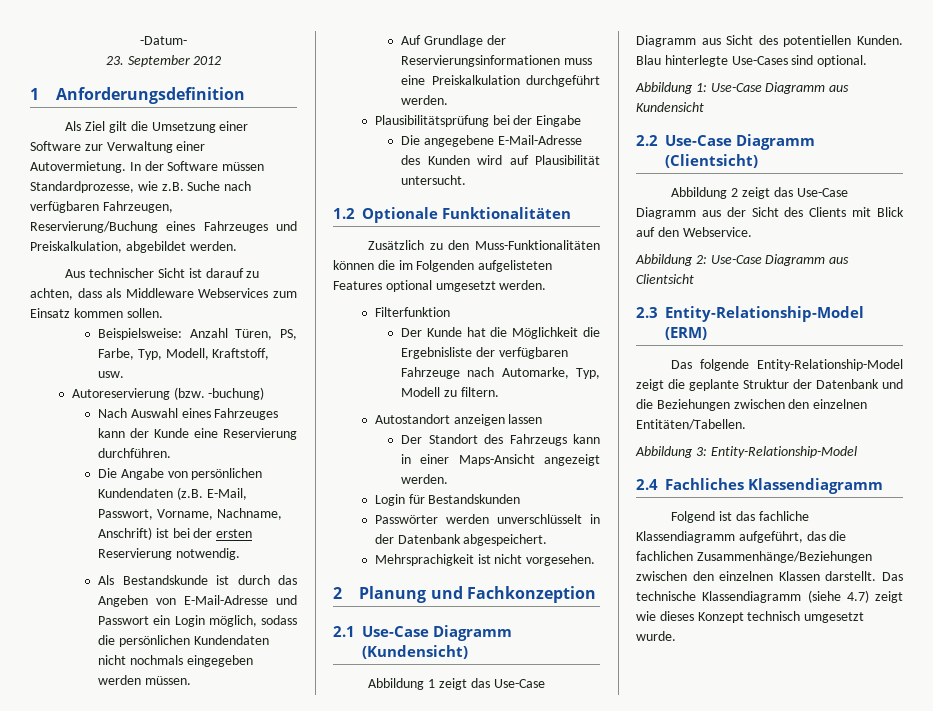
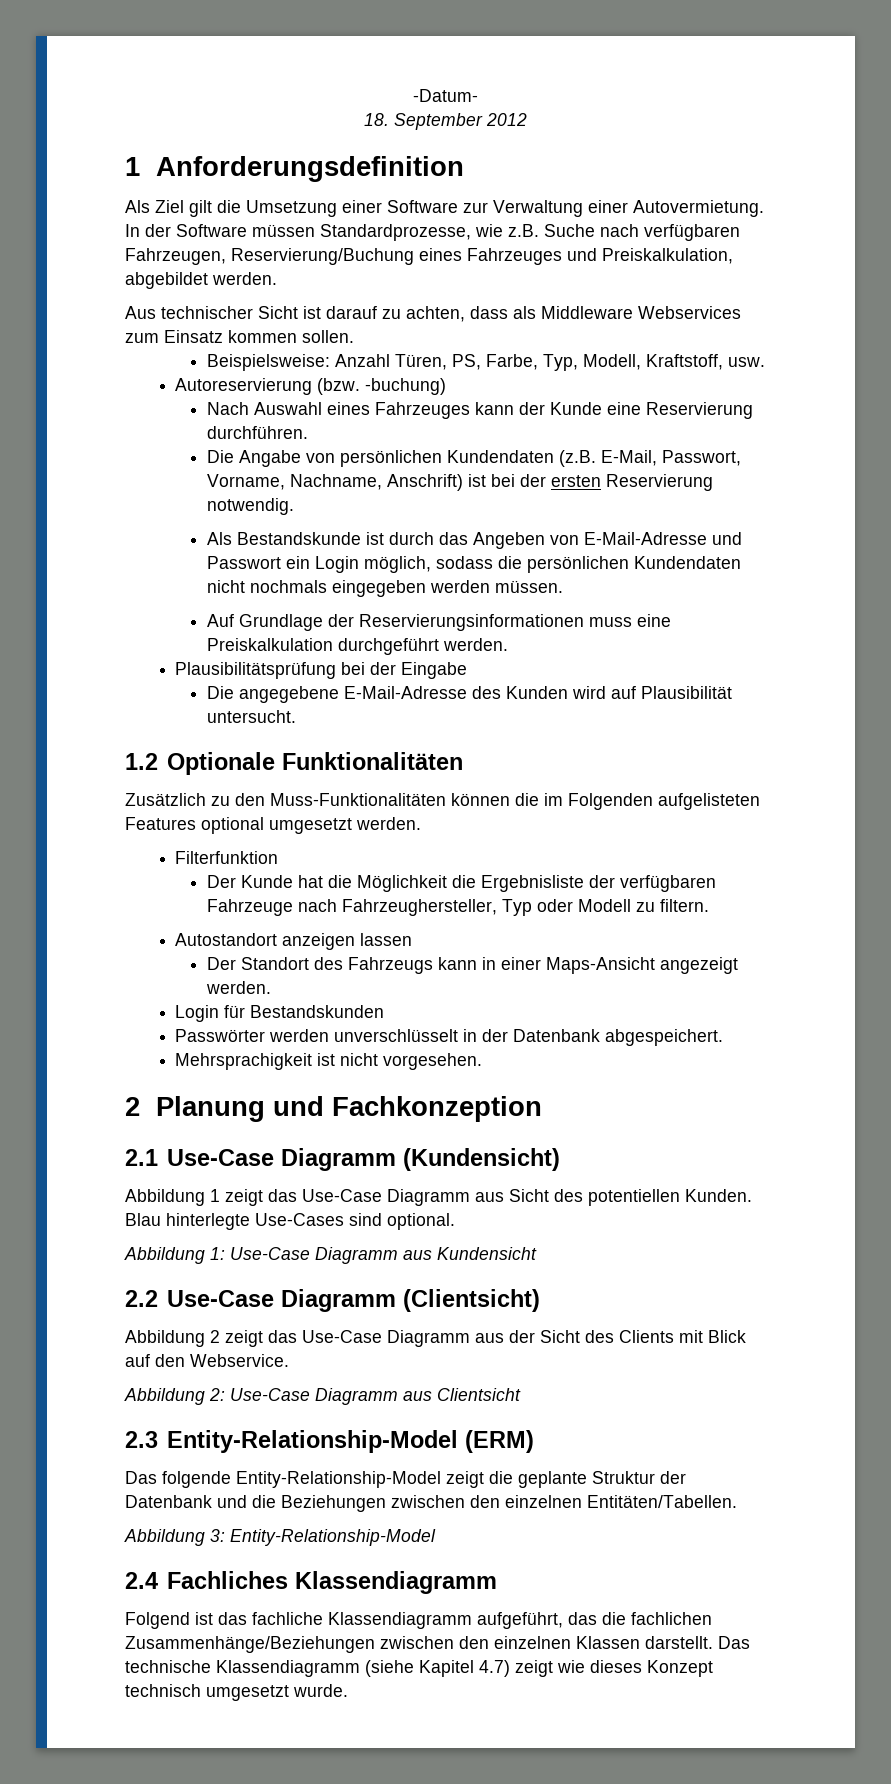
[105,56,124,65] 23. -> [364,113,389,126] 18.
[501,367,600,379] Automarke, Typ, -> [341,899,573,916] Fahrzeughersteller, Typ oder
(841, 596) none -> [419,1660,474,1677] Kapitel

